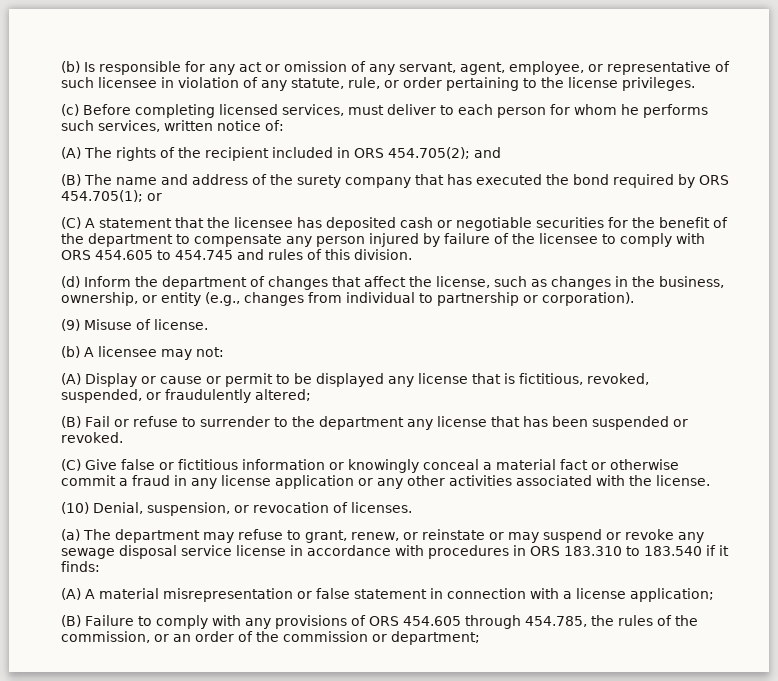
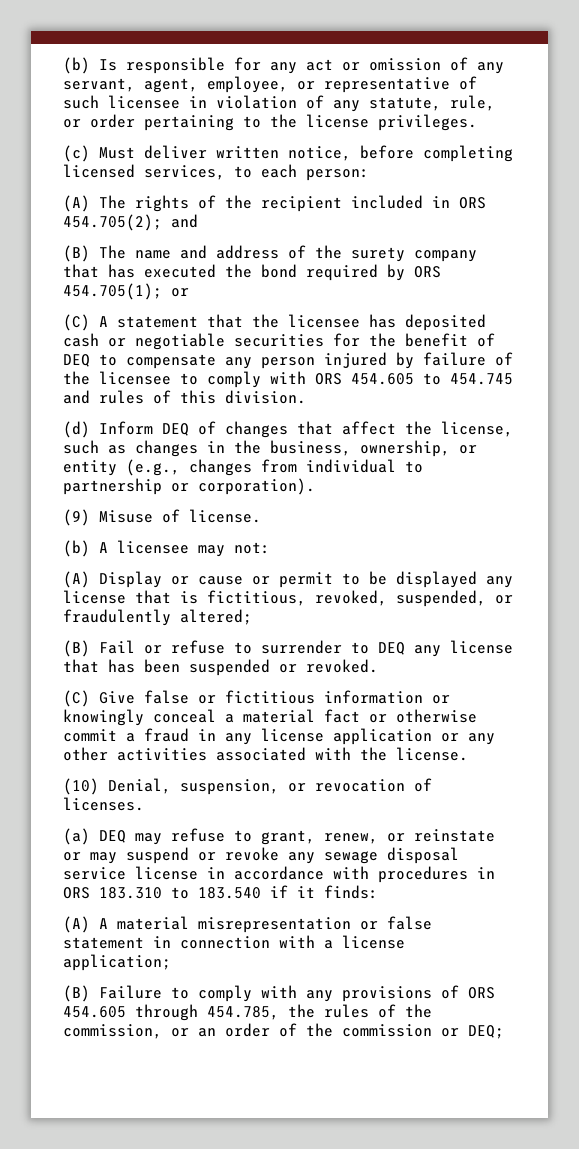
[83,104,708,118] [61,120,284,132] Before completing licensed services, must deliver to each person for whom he performs such services, written notice of: -> [99,145,513,162] [63,164,369,181] Must deliver written notice, before completing licensed services, to each person:
[61,233,173,247] the department -> [63,354,90,367] DEQ
[135,276,247,290] the department -> [162,423,189,436] DEQ
[291,416,404,430] the department -> [378,642,405,655] DEQ
[83,529,200,543] The department -> [99,830,126,843] DEQ
[391,631,480,645] department; -> [468,1025,504,1039] DEQ;

